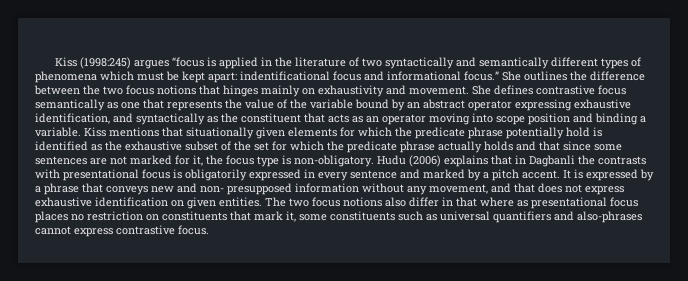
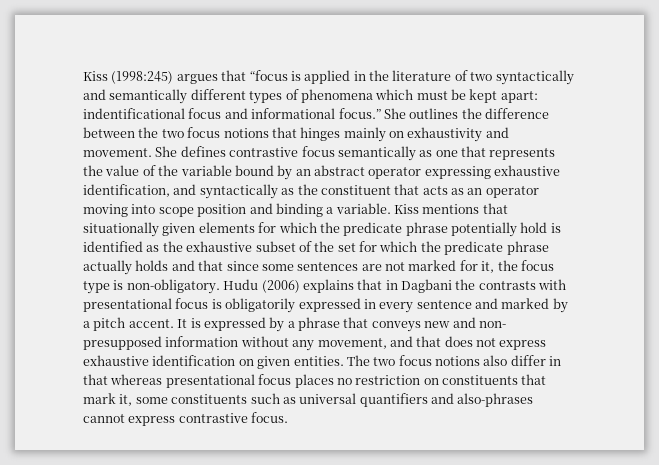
(169, 64) none -> [221,70,247,81] that
[529,155,575,167] Dagbanli -> [401,279,452,293] Dagbani
[480,197,528,207] where as -> [110,374,163,385] whereas

